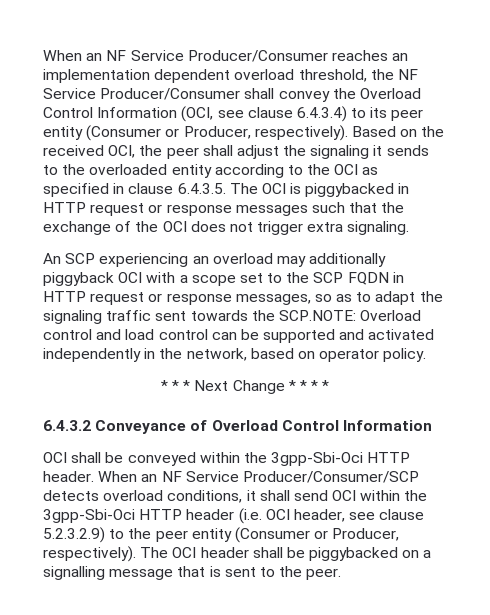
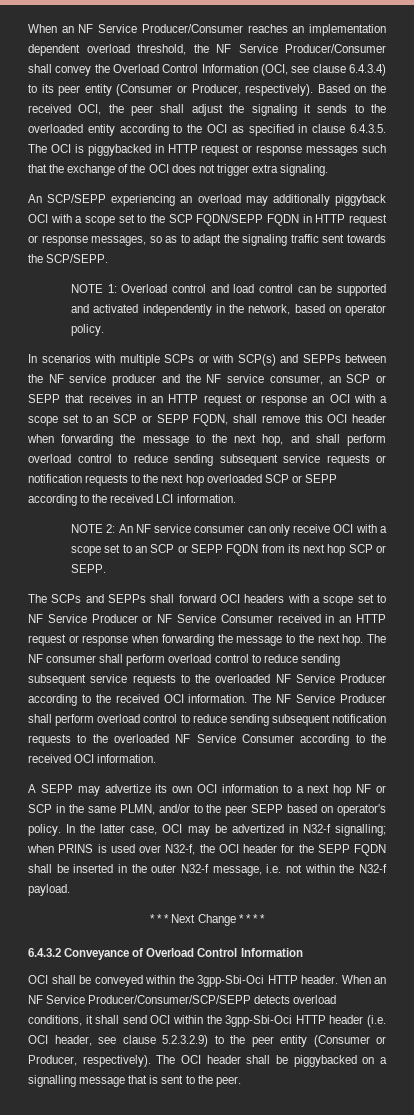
[65,253,96,264] SCP -> [47,194,107,203] SCP/SEPP
(344, 277) none -> [196,214,264,226] FQDN/SEPP
[278,310,356,321] SCP.NOTE: -> [46,254,109,263] [71,284,117,293] SCP/SEPP. // NOTE 1:
(427, 355) none -> [28,354,386,366] [28,374,386,386] [28,394,387,406] [28,414,386,426] [27,434,386,446] [28,454,386,466] [28,474,337,486] [28,494,236,506] [71,524,387,536] [71,544,387,556] [71,564,107,573] [28,594,386,606] [28,614,387,623] [28,634,387,646] [28,654,340,666] [28,674,386,686] [28,694,387,706] [28,714,386,726] [28,734,386,746] [28,754,157,763] [28,784,387,796] [28,804,386,816] [28,824,386,836] [27,844,386,856] [28,864,388,876] [28,884,70,896] // In scenarios with multiple SCPs or with SCP(s) and SEPPs between the NF service producer and the NF service consumer, an SCP or SEPP that receives in an HTTP request or response an OCI with a scope set to an SCP or SEPP FQDN, shall remove this OCI header when forwarding the message to the next hop, and shall perform overload control to reduce sending subsequent service requests or notification requests to the next hop overloaded SCP or SEPP according to the received LCI information. // NOTE 2: An NF service consumer can only receive OCI with a scope set to an SCP or SEPP FQDN from its next hop SCP or SEPP. // The SCPs and SEPPs shall forward OCI headers with a scope set to NF Service Producer or NF Service Consumer received in an HTTP request or response when forwarding the message to the next hop. The NF consumer shall perform overload control to reduce sending subsequent service requests to the overloaded NF Service Producer according to the received OCI information. The NF Service Producer shall perform overload control to reduce sending subsequent notification requests to the overloaded NF Service Consumer according to the received OCI information. // A SEPP may advertize its own OCI information to a next hop NF or SCP in the same PLMN, and/or to the peer SEPP based on operator's policy. In the latter case, OCI may be advertized in N32-f signalling; when PRINS is used over N32-f, the OCI header for the SEPP FQDN shall be inserted in the outer N32-f message, i.e. not within the N32-f payload.
[242,471,419,483] Producer/Consumer/SCP -> [88,995,252,1004] Producer/Consumer/SCP/SEPP

